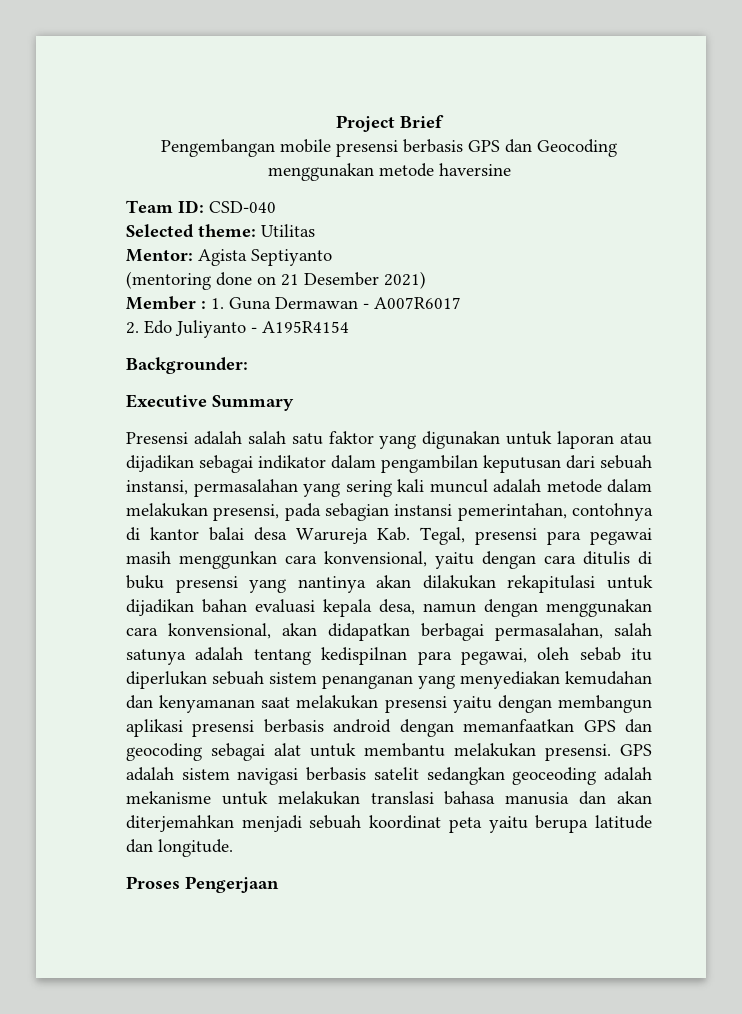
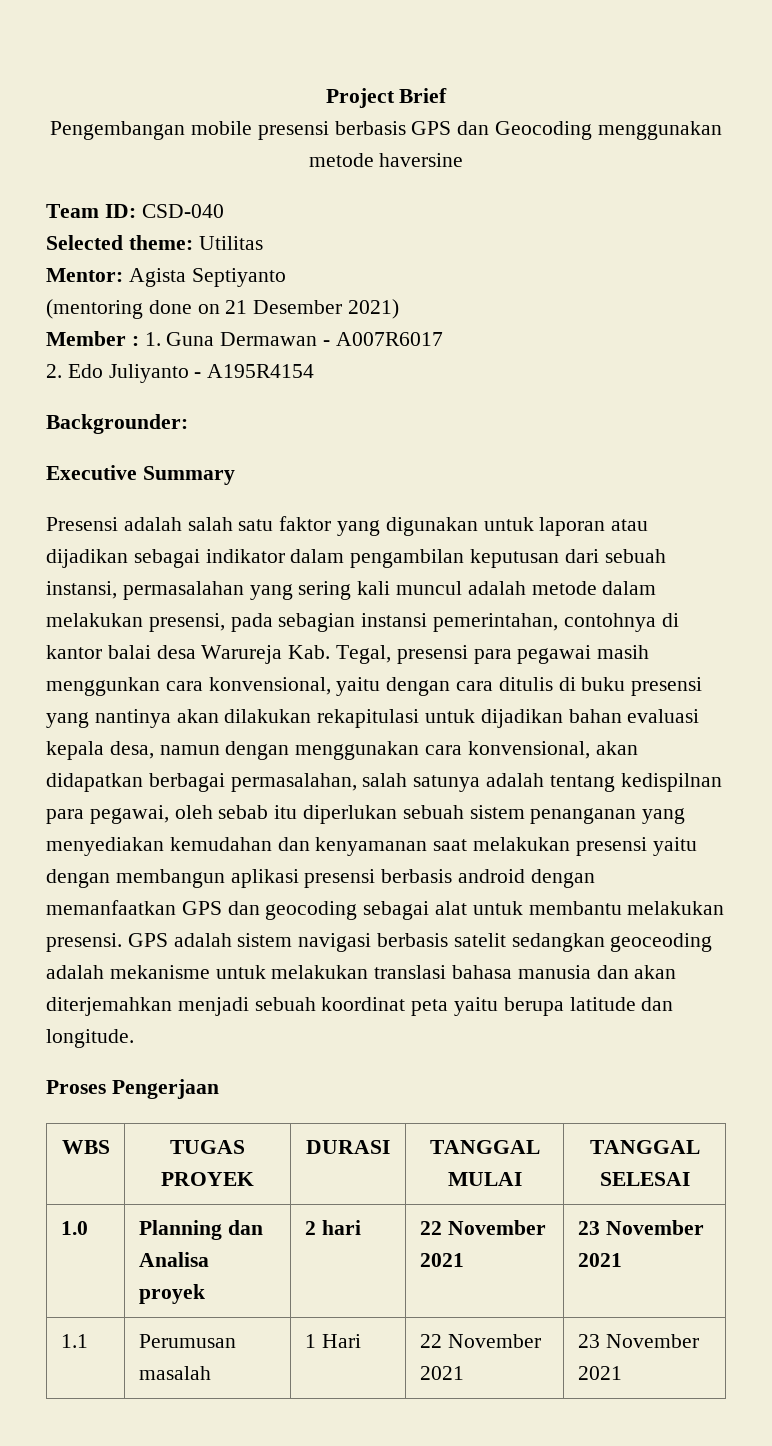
(279, 884) none -> [61,1140,110,1154] [170,1140,245,1154] [161,1172,254,1186] [306,1140,390,1154] [429,1140,540,1154] [447,1172,522,1186] [589,1140,700,1154] [599,1172,690,1186] [60,1221,88,1235] [138,1220,263,1240] [138,1252,209,1267] [138,1284,205,1304] [304,1220,361,1235] [419,1220,546,1235] [419,1253,464,1267] [577,1220,704,1235] [577,1253,622,1267] [60,1334,88,1348] [138,1334,236,1348] [138,1366,211,1380] [304,1334,361,1348] [419,1334,541,1348] [419,1366,464,1380] [577,1334,699,1348] [577,1366,622,1380] // WBS | TUGAS PROYEK | DURASI | TANGGAL MULAI | TANGGAL SELESAI // 1.0 | Planning dan Analisa proyek | 2 hari | 22 November 2021 | 23 November 2021 // 1.1 | Perumusan masalah | 1 Hari | 22 November 2021 | 23 November 2021

